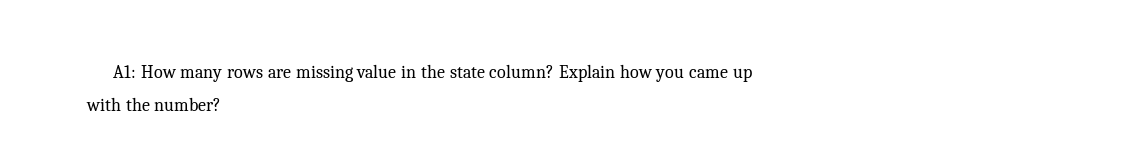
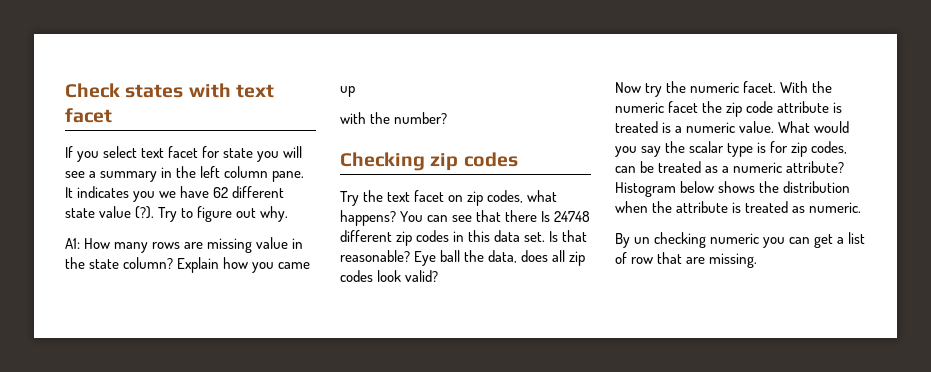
(112, 71) none -> [65,83,274,98] [65,108,112,123] [65,146,303,162] [65,166,305,182] [65,186,285,202] [65,206,289,222] Check states with text facet // If you select text facet for state you will see a summary in the left column pane. It indicates you we have 62 different state value (?). Try to figure out why. //
(222, 104) none -> [340,152,518,171] [340,190,558,206] [340,210,591,226] [340,230,588,246] [340,250,586,266] [340,270,439,282] [615,81,833,97] [615,101,843,117] [615,121,850,133] [615,141,848,157] [615,161,845,173] [615,181,851,197] [615,201,862,213] [615,232,866,248] [615,252,758,268] // Checking zip codes // Try the text facet on zip codes, what happens? You can see that there Is 24748 different zip codes in this data set. Is that reasonable? Eye ball the data, does all zip codes look valid? // Now try the numeric facet. With the numeric facet the zip code attribute is treated is a numeric value. What would you say the scalar type is for zip codes, can be treated as a numeric attribute? Histogram below shows the distribution when the attribute is treated as numeric. // By un checking numeric you can get a list of row that are missing.

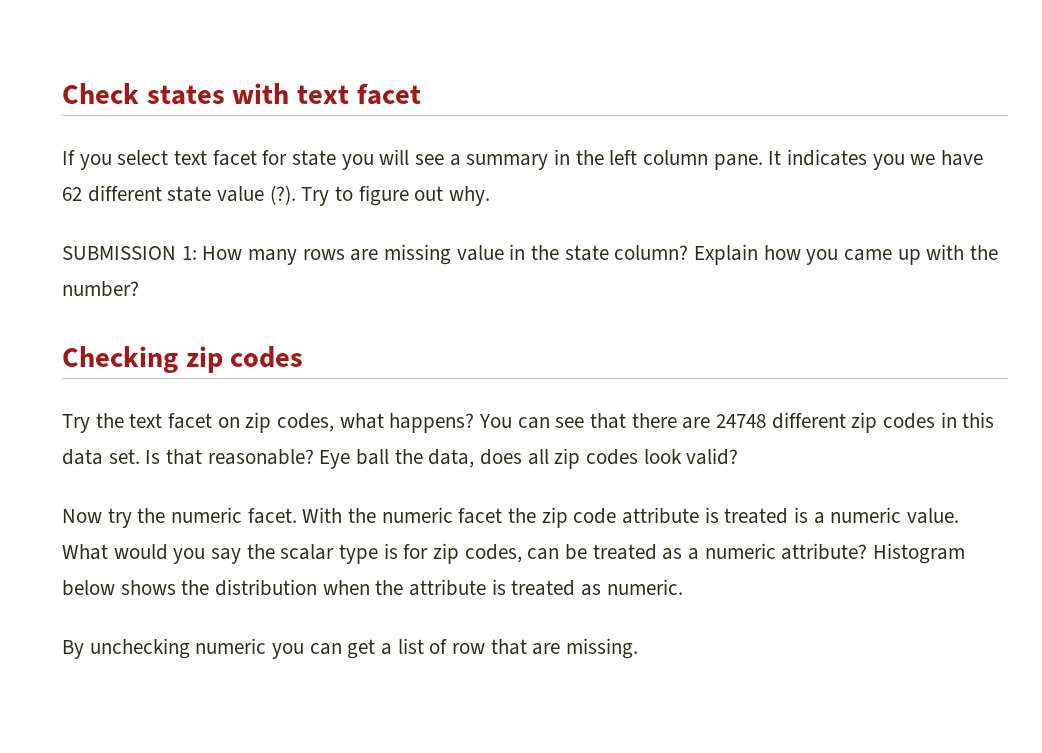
[65,238,80,249] A1: -> [62,246,197,260] SUBMISSION 1:
(355, 91) // -> (921, 257) none
[541,211,551,222] Is -> [682,417,711,429] are
[634,232,707,248] un checking -> [89,638,190,659] unchecking

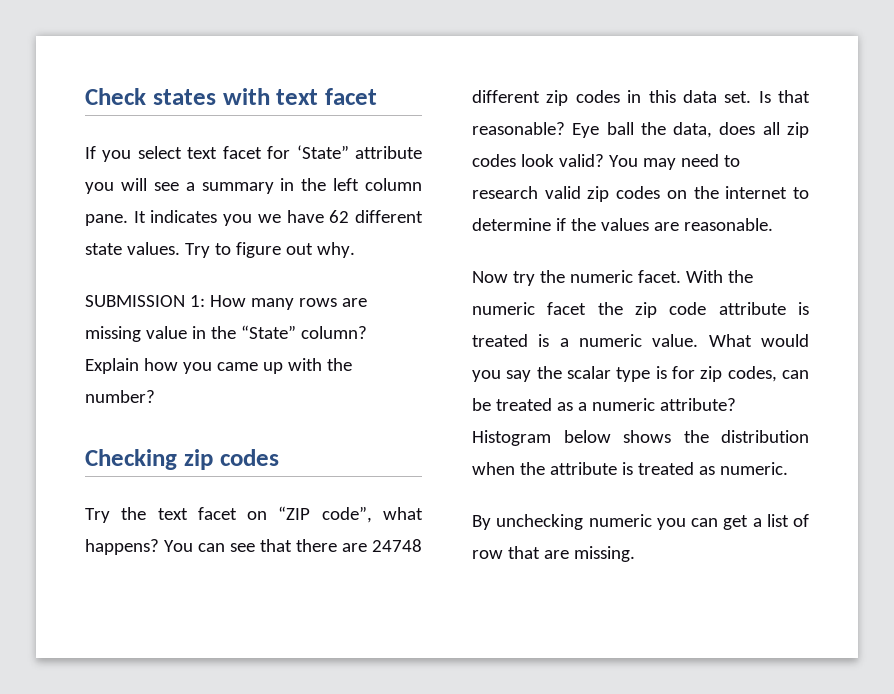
[292,150,337,166] state -> [296,145,423,159] ‘State” attribute
[217,185,296,205] value (?). -> [126,242,180,255] values.
[564,245,609,261] state -> [240,325,296,339] “State”
[245,412,335,433] zip codes, -> [278,506,372,523] “ZIP code”,
(739, 456) none -> [608,154,740,170] [472,186,809,202] [472,218,773,231] You may need to research valid zip codes on the internet to determine if the values are reasonable.

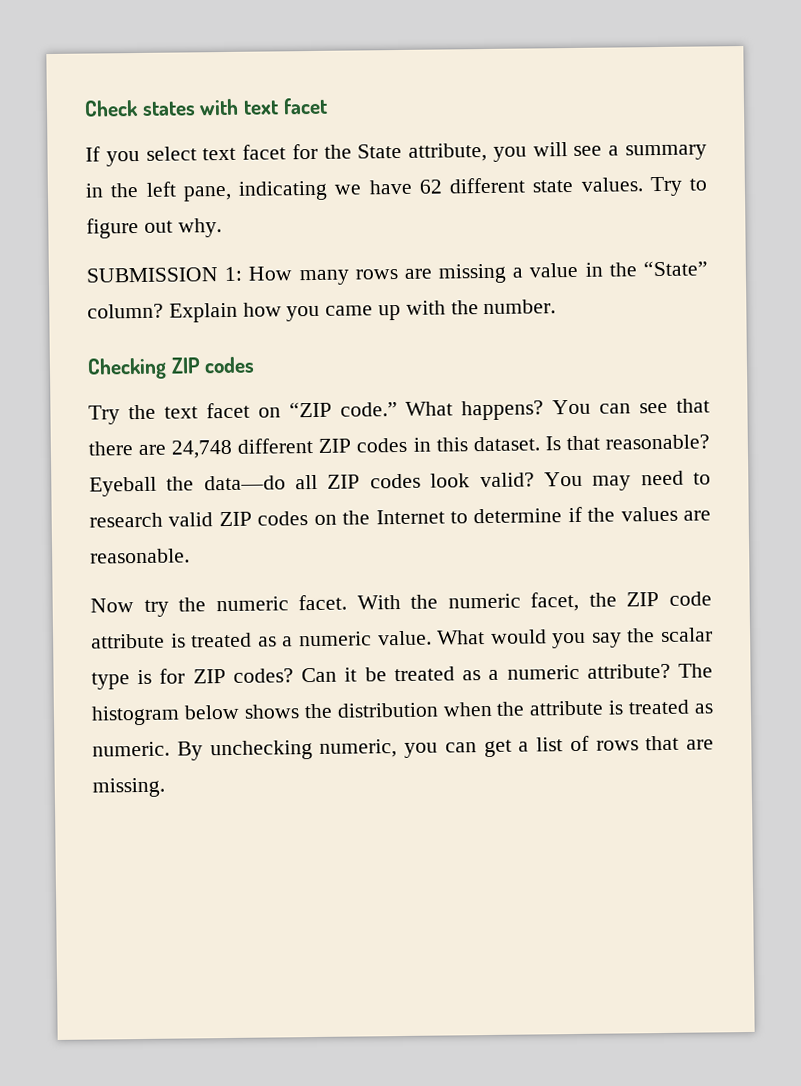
[296,145,423,159] ‘State” attribute -> [323,142,488,162] the State attribute,
[365,178,422,191] [85,210,253,226] column pane. It indicates you -> [182,180,328,202] pane, indicating
(141, 334) none -> [512,267,524,278] a
[85,390,155,403] number? -> [483,299,557,315] number.
[183,449,213,470] zip -> [170,357,201,374] ZIP
[321,506,423,523] code”, what -> [339,401,454,417] code.” What
[372,539,422,552] [472,90,569,106] 24748 different zip -> [171,437,352,459] 24,748 different ZIP
[682,90,752,103] data set. -> [472,436,540,452] dataset.
[572,122,809,138] Eye ball the data, does all zip -> [89,474,361,497] Eyeball the data—do all ZIP
[587,186,610,202] zip -> [218,511,252,527] ZIP
[725,186,788,199] internet -> [375,509,445,525] Internet
[547,302,657,318] facet the zip -> [530,591,660,612] facet, the ZIP
[538,334,550,347] is -> [257,636,277,647] as
[700,366,809,382] zip codes, can -> [192,667,358,684] ZIP codes? Can it
[472,430,551,446] Histogram -> [678,663,713,678] [91,705,180,726] The histogram
(788, 468) // -> (170, 749) none
[588,514,652,527] numeric -> [319,739,398,758] numeric,
[472,550,503,559] row -> [595,740,639,751] rows

